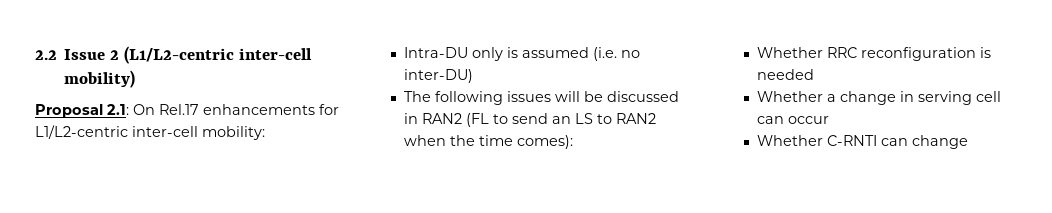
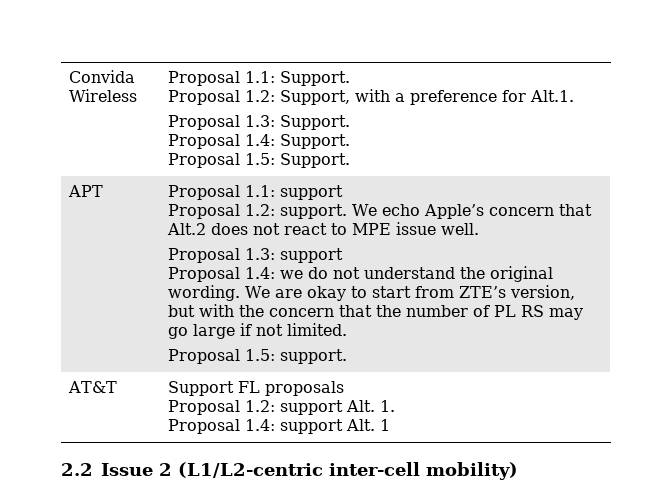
(35, 55) none -> [68,70,135,83] [68,89,137,102] [167,71,350,86] [167,89,574,105] [167,115,350,130] [167,134,350,149] [167,153,350,168] [67,185,103,197] [167,185,343,200] [167,204,592,219] [166,222,479,235] [167,248,343,263] [167,266,553,282] [167,285,575,301] [167,304,583,320] [167,323,347,339] [167,349,347,364] [67,381,117,393] [167,381,344,396] [167,400,395,415] [167,419,390,434] Convida Wireless | Proposal 1.1: Support. // Proposal 1.2: Support, with a preference for Alt.1. // Proposal 1.3: Support. // Proposal 1.4: Support. // Proposal 1.5: Support. // APT | Proposal 1.1: support // Proposal 1.2: support. We echo Apple’s concern that Alt.2 does not react to MPE issue well. // Proposal 1.3: support // Proposal 1.4: we do not understand the original wording. We are okay to start from ZTE’s version, but with the concern that the number of PL RS may go large if not limited. // Proposal 1.5: support. // AT&T | Support FL proposals // Proposal 1.2: support Alt. 1. // Proposal 1.4: support Alt. 1 //
[35,104,339,118] [35,125,265,140] [403,47,640,61] [403,69,473,83] [403,91,679,105] [403,113,656,127] [403,135,573,149] [756,47,991,61] [756,69,814,80] [756,91,1001,105] [756,116,829,124] [756,135,968,149] // Proposal 2.1: On Rel.17 enhancements for L1/L2-centric inter-cell mobility: // Intra-DU only is assumed (i.e. no inter-DU) // The following issues will be discussed in RAN2 (FL to send an LS to RAN2 when the time comes): // Whether RRC reconfiguration is needed // Whether a change in serving cell can occur // Whether C-RNTI can change -> (518, 471) none

